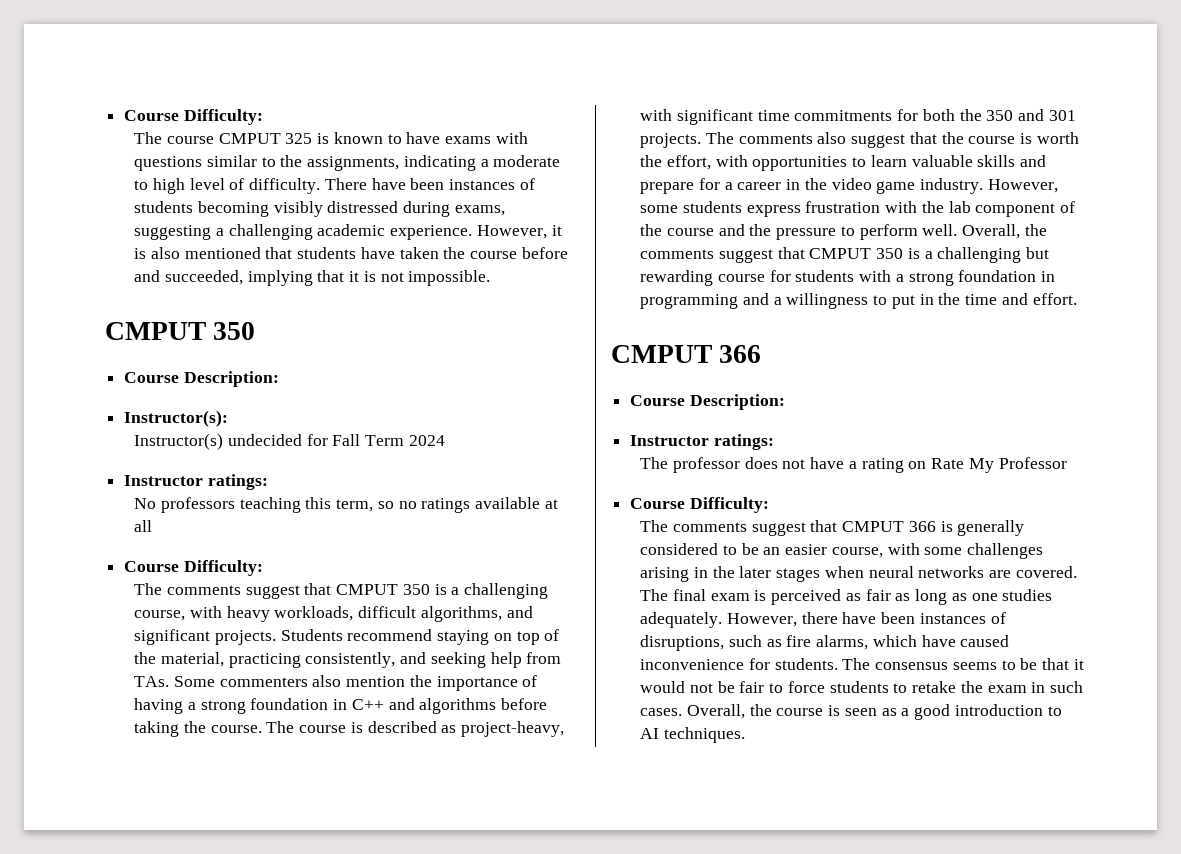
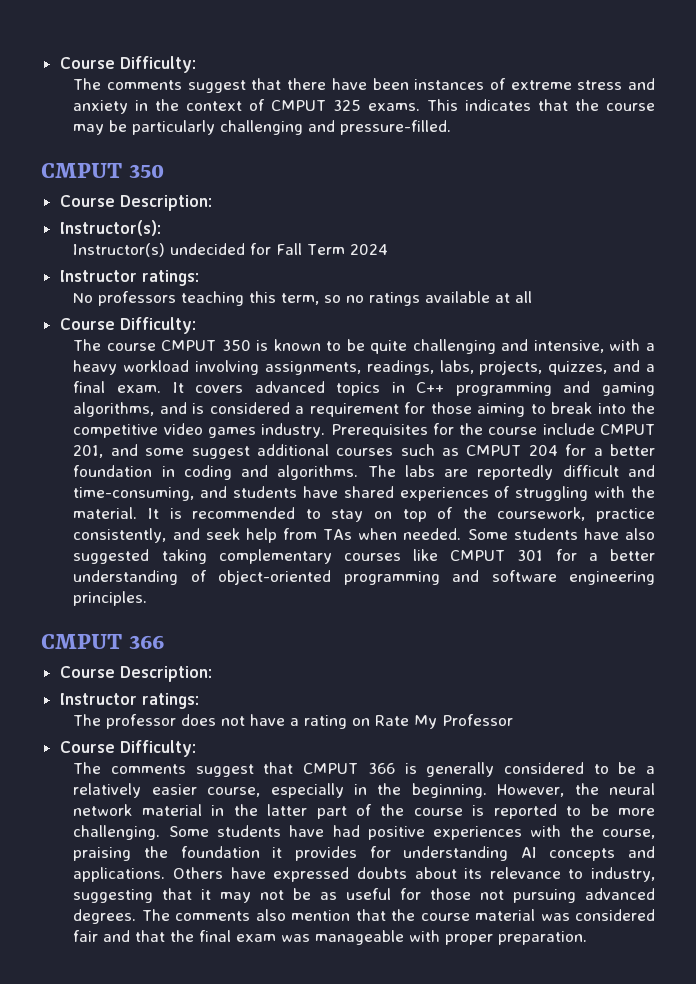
[124,109,263,125] [134,132,528,144] [134,155,561,171] [134,178,535,194] [134,201,505,217] [134,224,562,240] [134,247,568,259] [134,270,491,286] Course Difficulty: // The course CMPUT 325 is known to have exams with questions similar to the assignments, indicating a moderate to high level of difficulty. There have been instances of students becoming visibly distressed during exams, suggesting a challenging academic experience. However, it is also mentioned that students have taken the course before and succeeded, implying that it is not impossible. -> [59,56,196,73] [73,78,655,93] [73,99,655,114] [73,120,452,135] Course Difficulty: // The comments suggest that there have been instances of extreme stress and anxiety in the context of CMPUT 325 exams. This indicates that the course may be particularly challenging and pressure-filled.
[166,583,549,599] [134,606,533,622] [134,629,490,645] comments suggest that CMPUT 350 is a challenging course, with heavy workloads, difficult algorithms, and significant projects. Students recommend staying -> [106,339,655,354] [73,360,656,375] [73,381,656,396] [73,402,655,417] [73,423,656,438] [73,444,656,459] [73,465,656,480] [73,486,656,501] [73,507,364,522] course CMPUT 350 is known to be quite challenging and intensive, with a heavy workload involving assignments, readings, labs, projects, quizzes, and a final exam. It covers advanced topics in C++ programming and gaming algorithms, and is considered a requirement for those aiming to break into the competitive video games industry. Prerequisites for the course include CMPUT 201, and some suggest additional courses such as CMPUT 204 for a better foundation in coding and algorithms. The labs are reportedly difficult and time-consuming, and students have shared experiences of struggling with the material. It is recommended to stay
[160,652,301,668] material, practicing -> [497,507,656,522] coursework, practice
[430,652,486,668] seeking -> [205,528,240,540] seek
[134,675,538,691] [134,698,548,714] [134,721,565,737] [640,109,1076,125] [640,132,1079,148] [640,155,1047,171] [640,178,1058,194] [640,201,1076,217] [640,224,1047,240] [640,247,1050,263] [640,270,1056,286] [640,293,1077,309] TAs. Some commenters also mention the importance of having a strong foundation in C++ and algorithms before taking the course. The course is described as project-heavy, with significant time commitments for both the 350 and 301 projects. The comments also suggest that the course is worth the effort, with opportunities to learn valuable skills and prepare for a career in the video game industry. However, some students express frustration with the lab component of the course and the pressure to perform well. Overall, the comments suggest that CMPUT 350 is a challenging but rewarding course for students with a strong foundation in programming and a willingness to put in the time and effort. -> [323,528,655,540] [73,549,655,564] [73,570,655,585] [73,591,148,606] TAs when needed. Some students have also suggested taking complementary courses like CMPUT 301 for a better understanding of object-oriented programming and software engineering principles.
[763,543,1044,559] [640,566,1077,582] [640,589,1053,605] [640,612,1006,628] [640,635,1010,651] [640,658,1084,670] [640,681,1083,693] [640,704,1062,720] [640,727,745,743] an easier course, with some challenges arising in the later stages when neural networks are covered. The final exam is perceived as fair as long as one studies adequately. However, there have been instances of disruptions, such as fire alarms, which have caused inconvenience for students. The consensus seems to be that it would not be fair to force students to retake the exam in such cases. Overall, the course is seen as a good introduction to AI techniques. -> [646,766,655,774] [73,783,655,798] [73,804,655,819] [73,825,655,840] [73,846,655,861] [73,867,655,882] [73,888,655,903] [73,909,655,924] [73,930,588,945] a relatively easier course, especially in the beginning. However, the neural network material in the latter part of the course is reported to be more challenging. Some students have had positive experiences with the course, praising the foundation it provides for understanding AI concepts and applications. Others have expressed doubts about its relevance to industry, suggesting that it may not be as useful for those not pursuing advanced degrees. The comments also mention that the course material was considered fair and that the final exam was manageable with proper preparation.

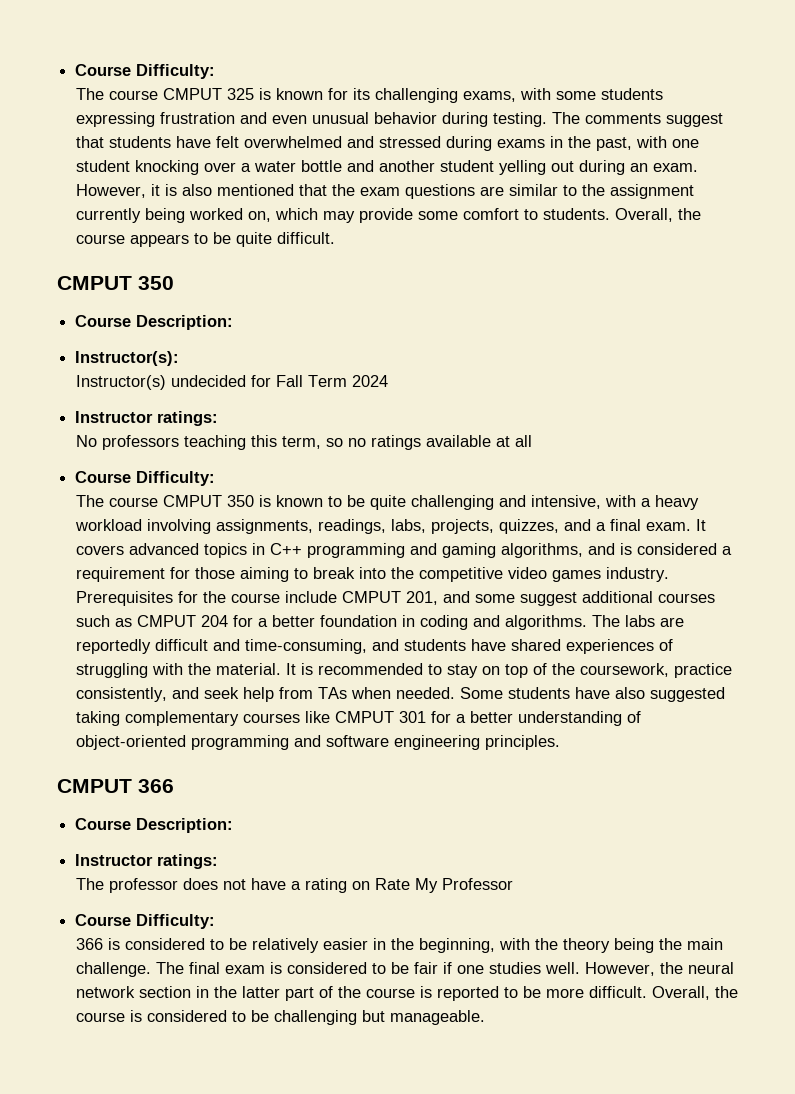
[59,56,196,73] [73,78,655,93] [73,99,655,114] [73,120,452,135] Course Difficulty: // The comments suggest that there have been instances of extreme stress and anxiety in the context of CMPUT 325 exams. This indicates that the course may be particularly challenging and pressure-filled. -> [75,64,216,79] [75,88,663,103] [75,112,723,127] [75,136,699,151] [75,160,698,175] [75,184,694,199] [75,208,701,223] [75,232,335,247] Course Difficulty: // The course CMPUT 325 is known for its challenging exams, with some students expressing frustration and even unusual behavior during testing. The comments suggest that students have felt overwhelmed and stressed during exams in the past, with one student knocking over a water bottle and another student yelling out during an exam. However, it is also mentioned that the exam questions are similar to the assignment currently being worked on, which may provide some comfort to students. Overall, the course appears to be quite difficult.
[73,762,359,777] The comments suggest that CMPUT -> (216, 921) none
[426,762,655,777] generally considered to be a -> [124,938,247,950] considered to be
[207,783,487,798] course, especially in the beginning. -> [372,938,723,953] [75,962,580,977] in the beginning, with the theory being the main challenge. The final exam is considered to be fair if one studies well.
[141,804,202,816] material -> [138,986,191,998] section
[73,825,655,840] [73,846,655,861] [73,867,655,882] [73,888,655,903] [73,909,655,924] [73,930,588,945] challenging. Some students have had positive experiences with the course, praising the foundation it provides for understanding AI concepts and applications. Others have expressed doubts about its relevance to industry, suggesting that it may not be as useful for those not pursuing advanced degrees. The comments also mention that the course material was considered fair and that the final exam was manageable with proper preparation. -> [588,986,738,1000] [75,1010,485,1025] difficult. Overall, the course is considered to be challenging but manageable.

